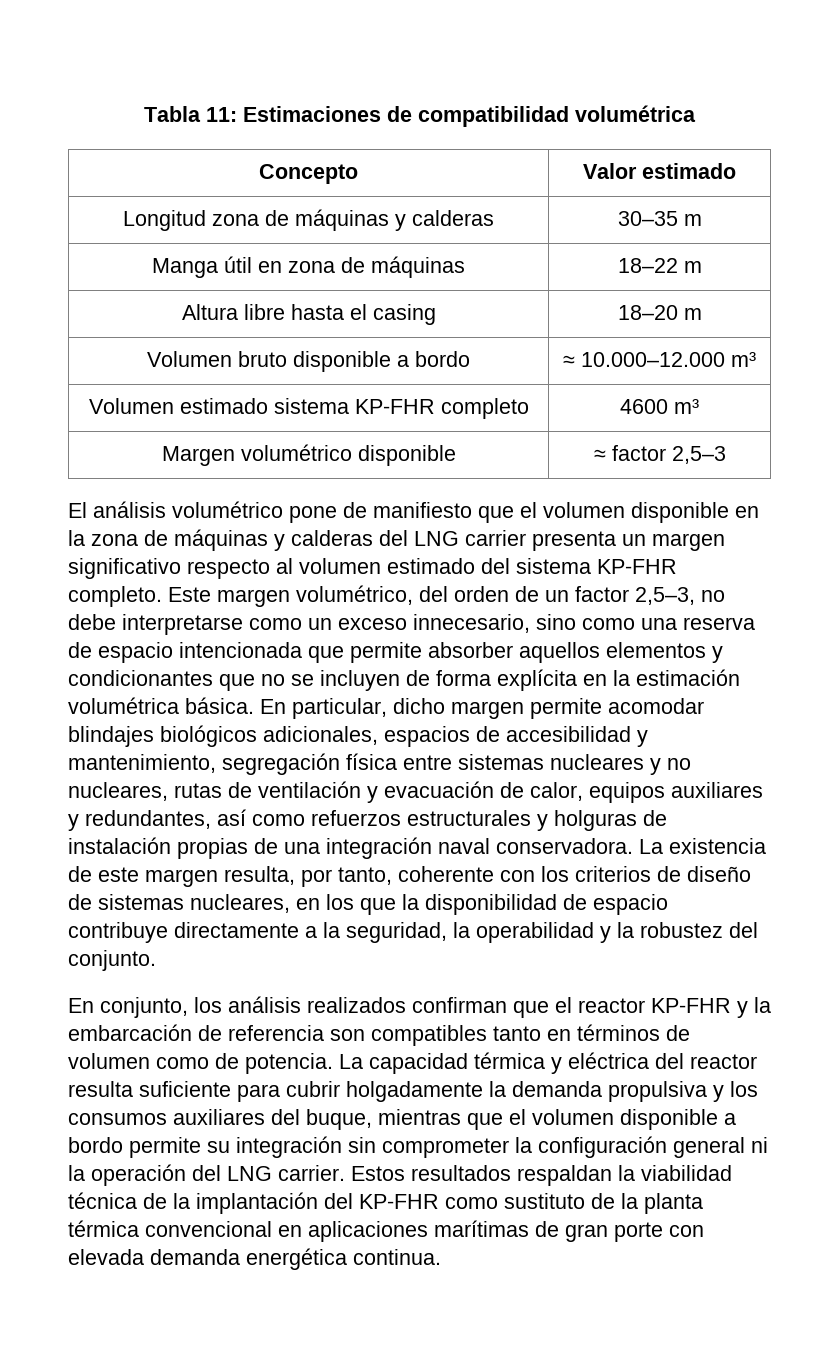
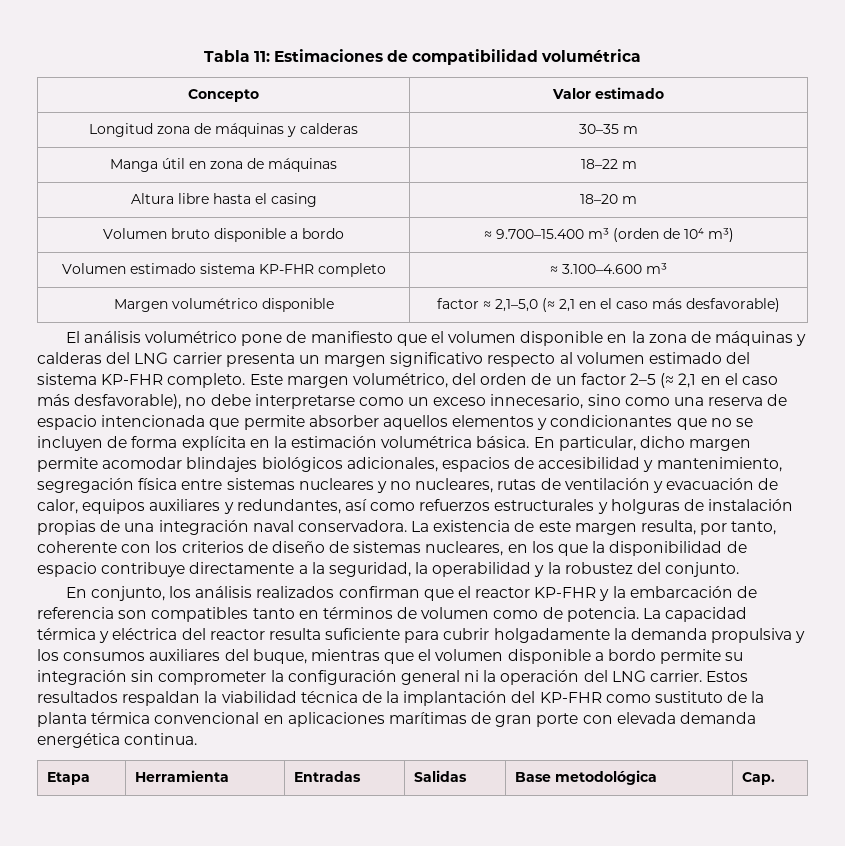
[581,352,756,367] 10.000–12.000 m³ -> [495,228,734,242] 9.700–15.400 m³ (orden de 10⁴ m³)
[620,399,668,414] 4600 -> [550,264,642,274] ≈ 3.100–4.600
[593,445,726,464] ≈ factor 2,5–3 -> [437,298,780,312] factor ≈ 2,1–5,0 (≈ 2,1 en el caso más desfavorable)
[635,587,695,605] 2,5–3, -> [630,373,778,388] [37,394,182,409] 2–5 (≈ 2,1 en el caso más desfavorable),
(441, 1257) none -> [46,772,90,785] [134,770,229,782] [293,771,361,782] [413,770,467,782] [514,770,657,785] [741,772,775,785] // Etapa | Herramienta | Entradas | Salidas | Base metodológica | Cap.

